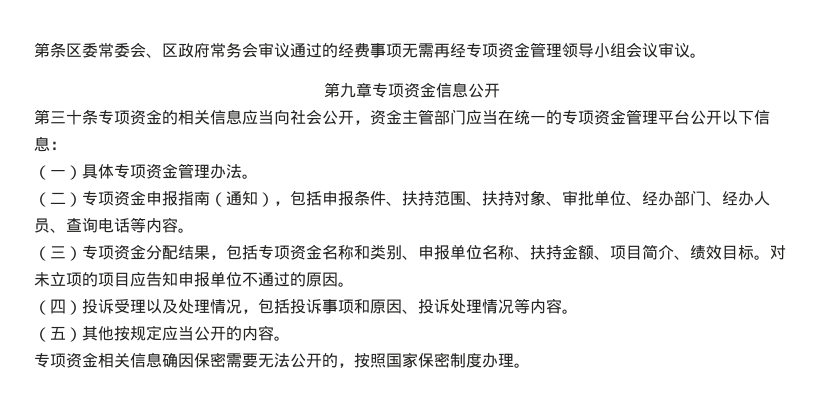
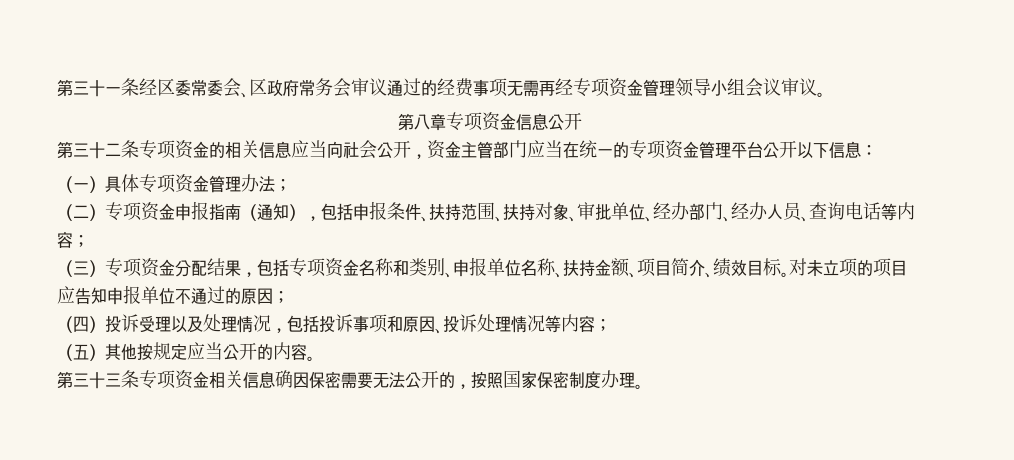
[34,42,66,58] 第条 -> [57,78,157,97] 第三十一条经
[340,83,356,98] 九 -> [413,114,430,130] 八
(82, 117) none -> [105,143,121,157] 二
[242,174,258,179] 。 -> [275,178,291,191] ；
[178,228,194,233] 。 -> [73,234,89,247] ；
[338,282,354,287] 。 -> [273,290,289,303] ；
[562,309,578,314] 。 -> [595,318,611,331] ；
(290, 338) none -> [57,370,139,389] 第三十三条

